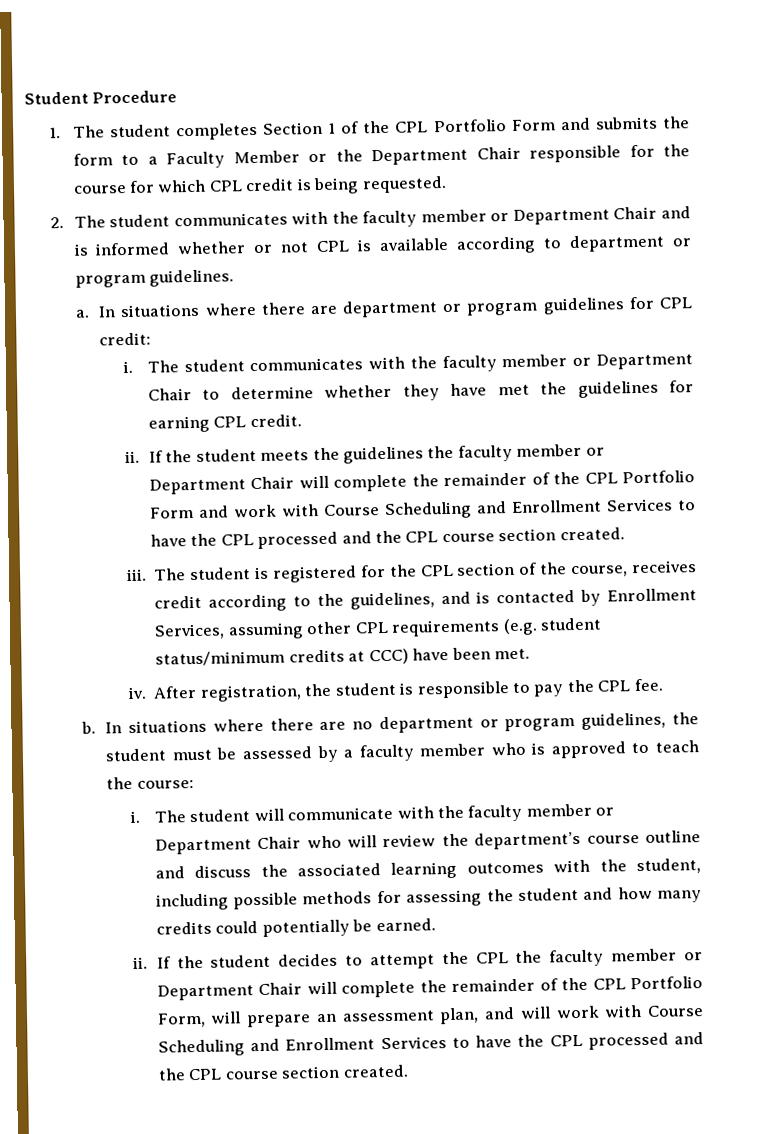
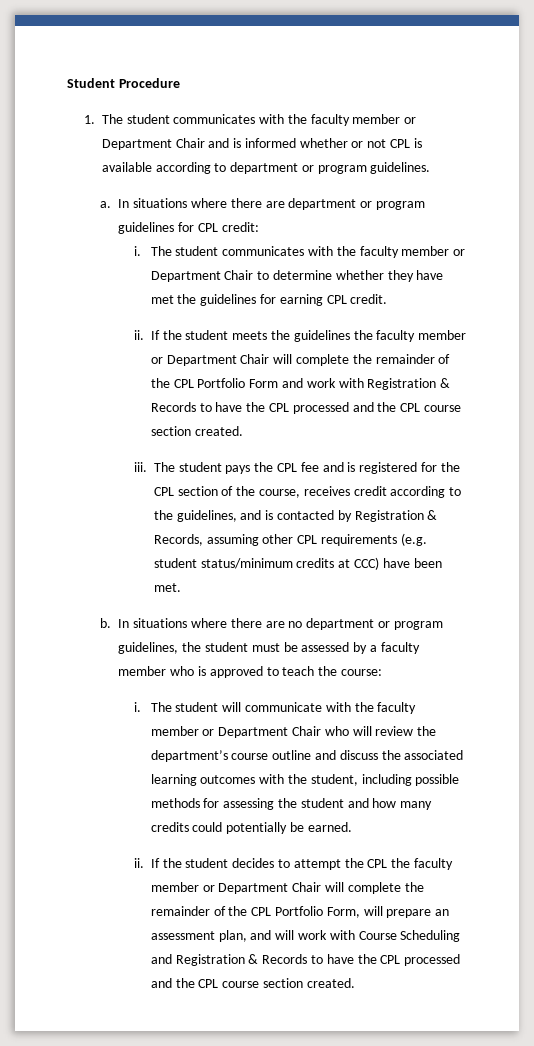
[175,116,691,141] [72,144,690,169] [72,175,447,195] [49,214,171,229] completes Section 1 of the CPL Portfolio Form and submits the form to a Faculty Member or the Department Chair responsible for the course for which CPL credit is being requested. // 2. The student -> (170, 119) none
[323,498,673,519] Course Scheduling and Enrollment Services -> [367,378,451,390] [150,402,196,412] Registration & Records
(252, 574) none -> [225,462,344,474] pays the CPL fee and
[607,588,697,602] [154,623,226,640] Enrollment Services, -> [354,510,438,522] [153,534,203,546] Registration & Records,
[127,678,663,702] // iv. After registration, the student is responsible to pay the CPL fee. -> (181, 587) none
[285,1036,447,1051] Enrollment Services -> [175,954,308,966] Registration & Records

